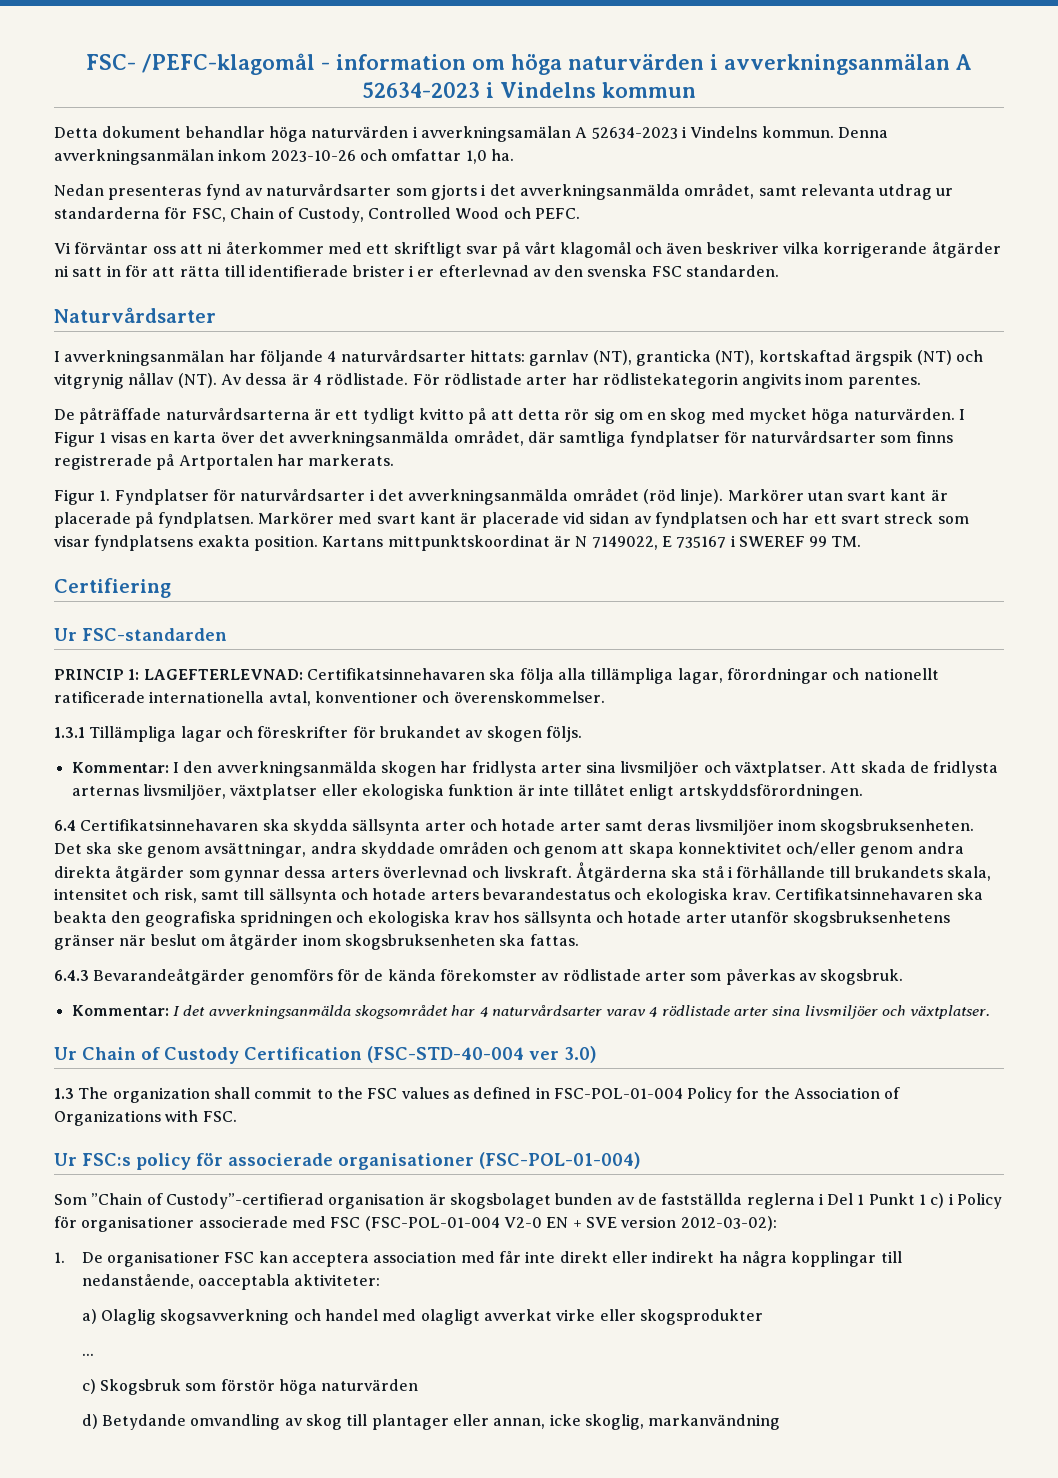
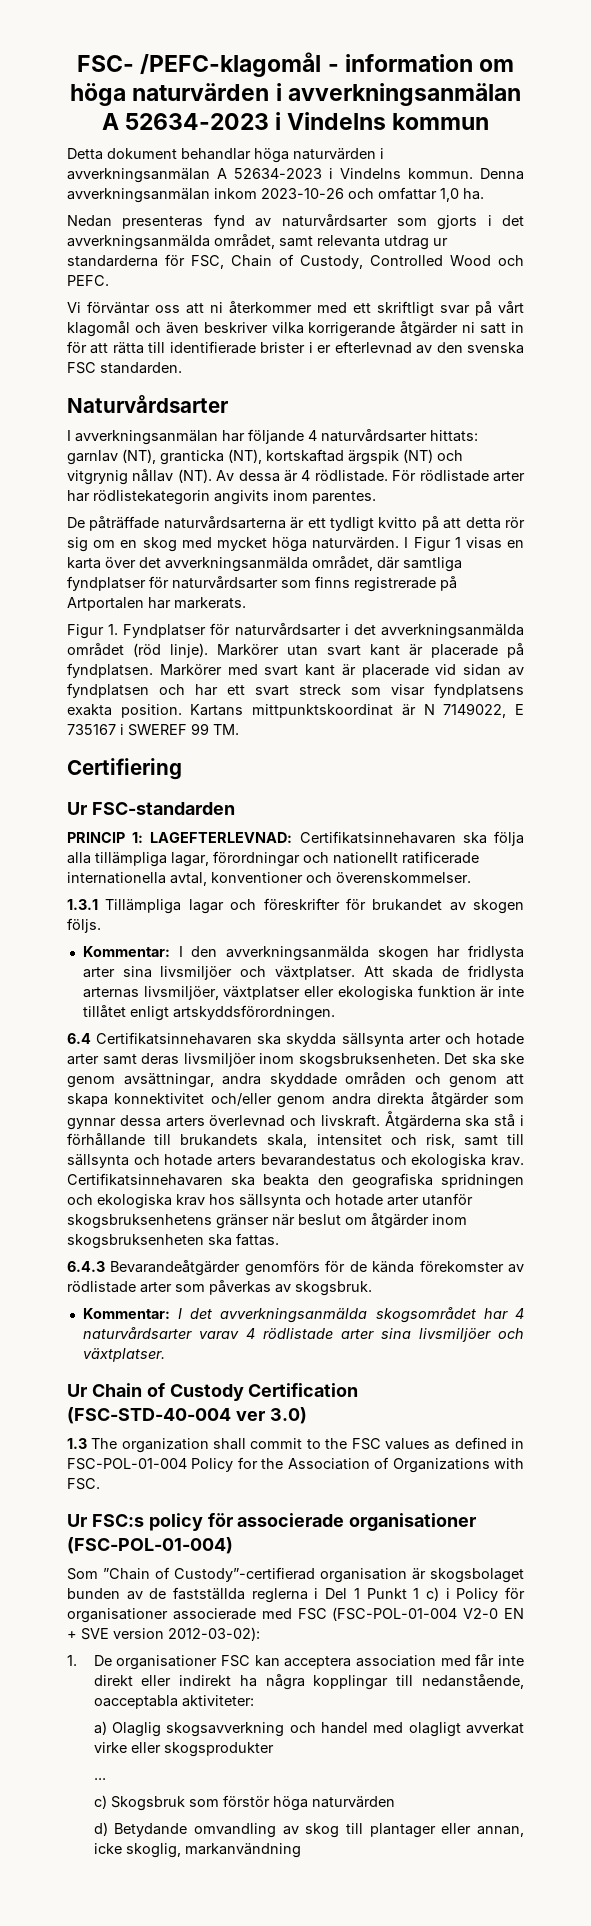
[420,126,571,142] avverkningsamälan -> [67,168,210,183] avverkningsanmälan

